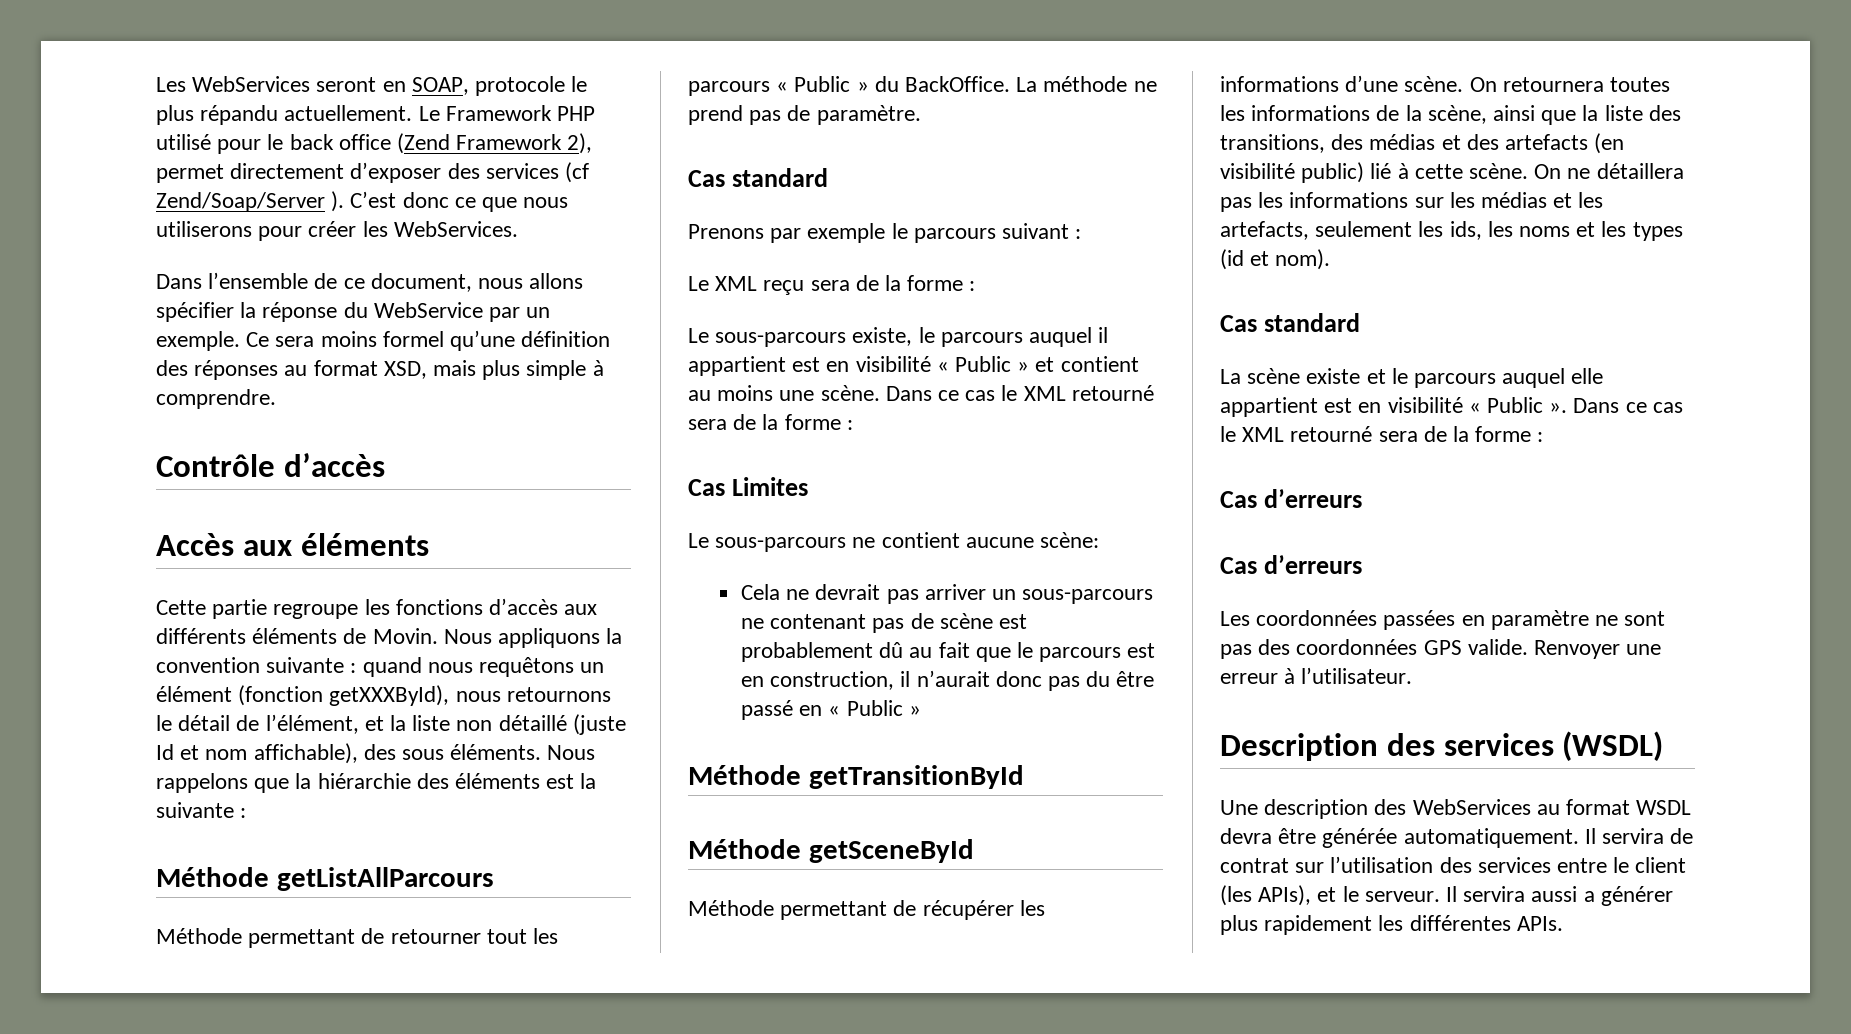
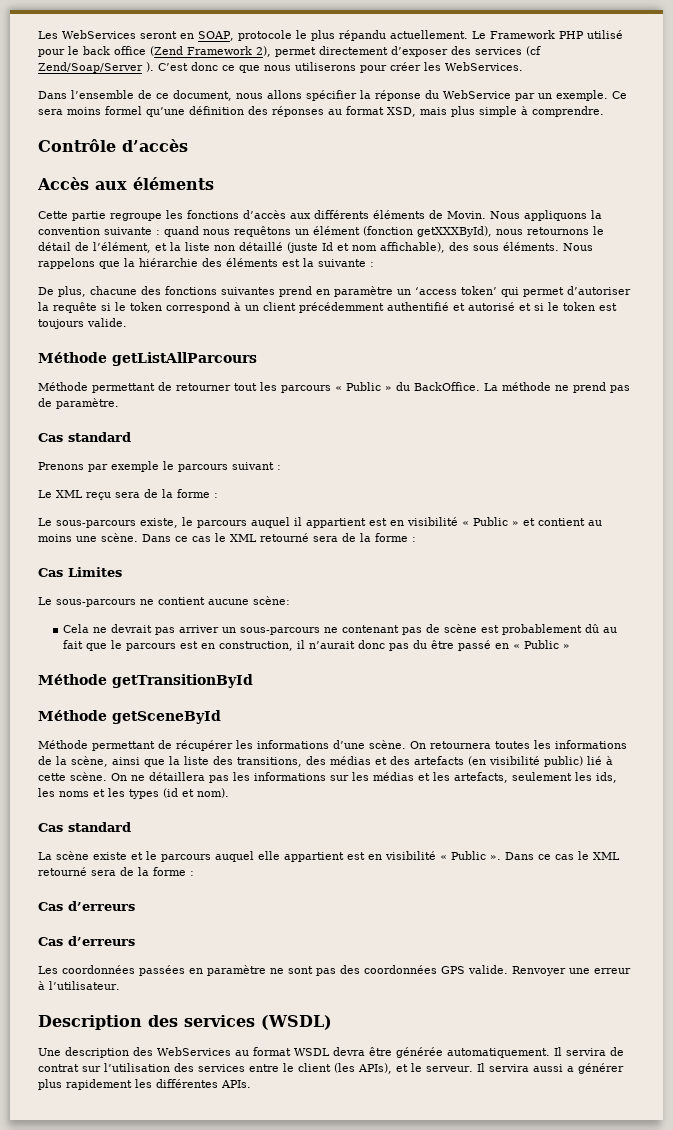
(247, 813) none -> [38,286,631,297] [38,302,617,313] [38,318,127,329] // De plus, chacune des fonctions suivantes prend en paramètre un ‘access token’ qui permet d’autoriser la requête si le token correspond à un client précédemment authentifié et autorisé et si le token est toujours valide.

